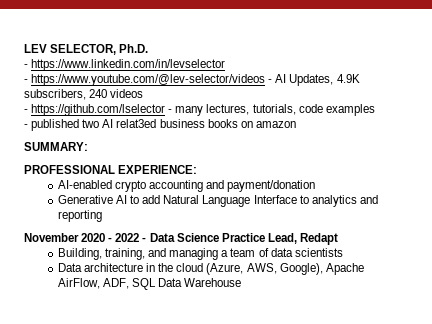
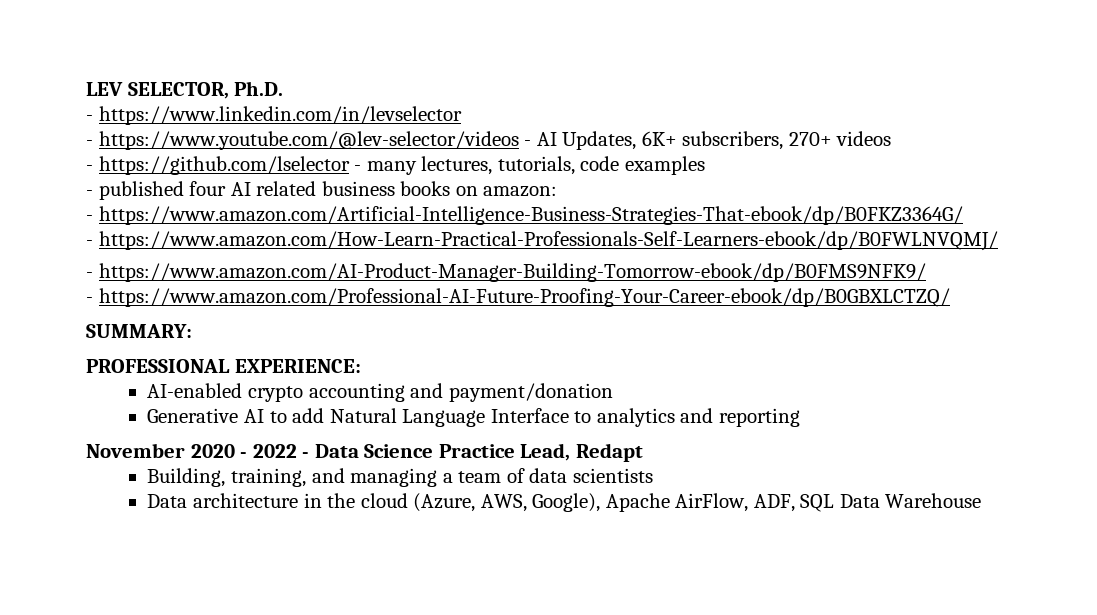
[336,74,360,83] [24,89,108,100] 4.9K subscribers, 240 -> [641,131,832,150] 6K+ subscribers, 270+
[82,119,296,128] two AI relat3ed business books on amazon -> [189,181,558,197] [86,206,963,225] [86,231,998,251] [86,263,926,282] [86,288,950,307] four AI related business books on amazon: // - https://www.amazon.com/Artificial-Intelligence-Business-Strategies-That-ebook/dp/B0FKZ3364G/ // - https://www.amazon.com/How-Learn-Practical-Professionals-Self-Learners-ebook/dp/B0FWLNVQMJ/ // - https://www.amazon.com/AI-Product-Manager-Building-Tomorrow-ebook/dp/B0FMS9NFK9/ // - https://www.amazon.com/Professional-AI-Future-Proofing-Your-Career-ebook/dp/B0GBXLCTZQ/

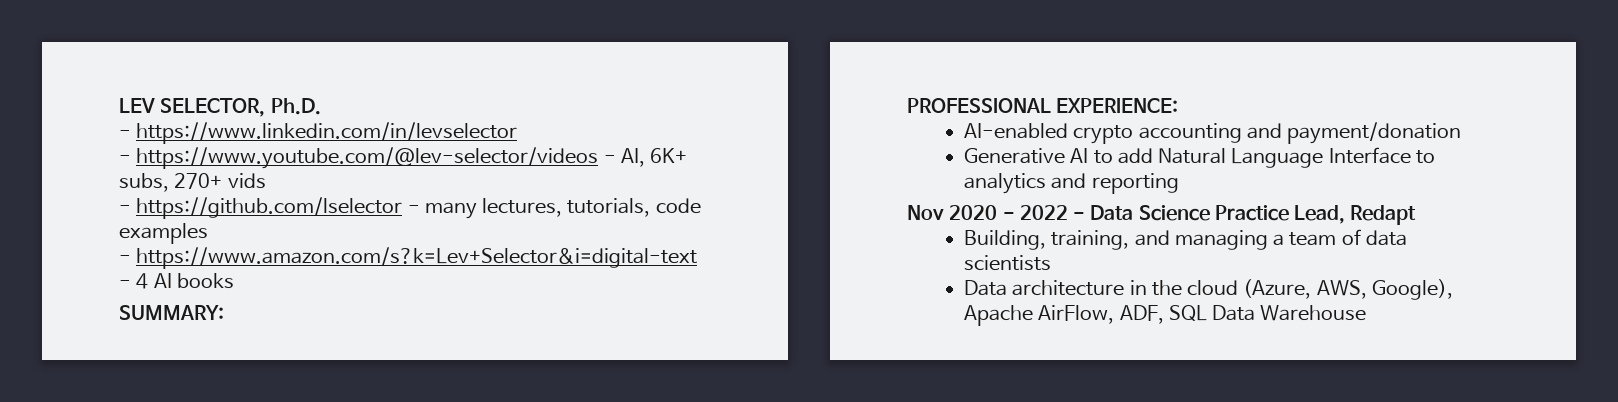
[536,131,892,150] AI Updates, 6K+ subscribers, 270+ videos -> [620,148,688,167] [119,173,266,192] AI, 6K+ subs, 270+ vids
[98,181,558,200] [86,206,963,225] [86,231,998,251] [86,263,926,282] [86,288,950,307] published four AI related business books on amazon: // - https://www.amazon.com/Artificial-Intelligence-Business-Strategies-That-ebook/dp/B0FKZ3364G/ // - https://www.amazon.com/How-Learn-Practical-Professionals-Self-Learners-ebook/dp/B0FWLNVQMJ/ // - https://www.amazon.com/AI-Product-Manager-Building-Tomorrow-ebook/dp/B0FMS9NFK9/ // - https://www.amazon.com/Professional-AI-Future-Proofing-Your-Career-ebook/dp/B0GBXLCTZQ/ -> [136,247,698,269] [119,273,234,289] https://www.amazon.com/s?k=Lev+Selector&i=digital-text - 4 AI books
[86,443,185,458] November -> [907,205,944,220] Nov

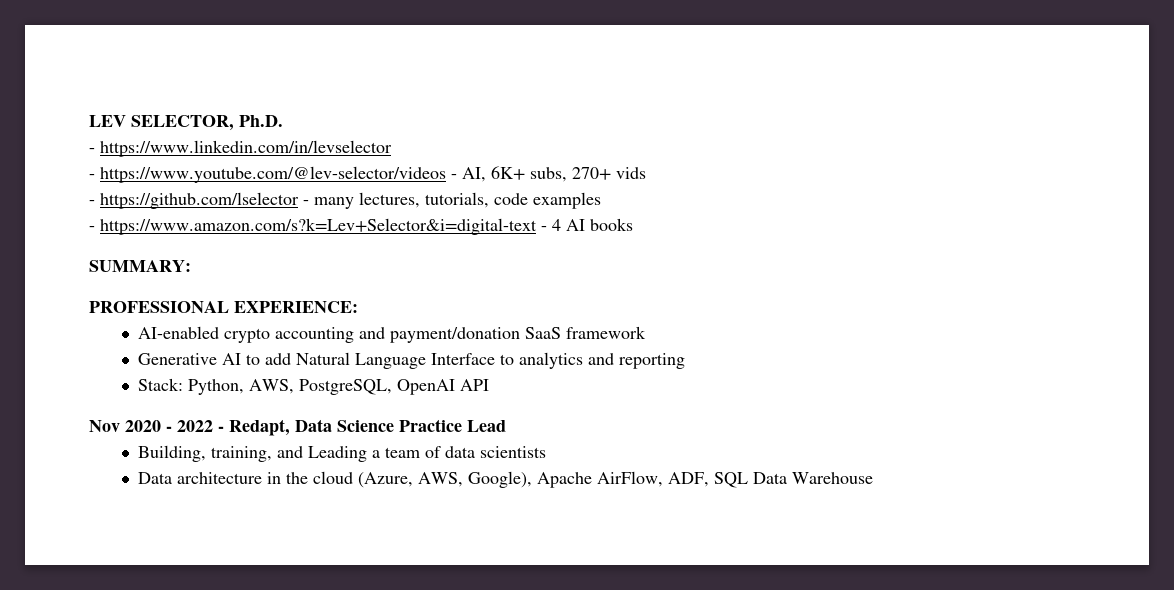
(1462, 133) none -> [524,326,646,339] SaaS framework
(1179, 183) none -> [137,378,489,395] // Stack: Python, AWS, PostgreSQL, OpenAI API
(1086, 216) none -> [229,419,290,436] Redapt,
[1294,205,1417,225] Lead, Redapt -> [467,420,506,432] Lead
[1174,230,1268,250] managing -> [307,446,367,462] Leading

